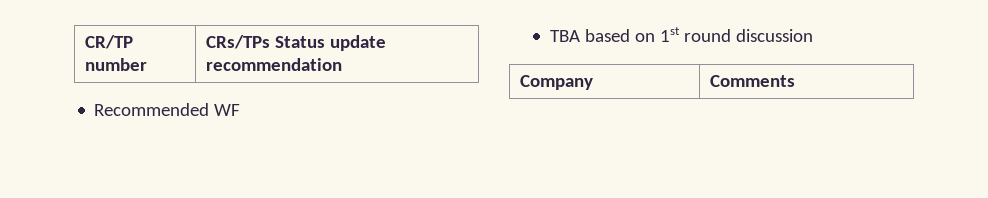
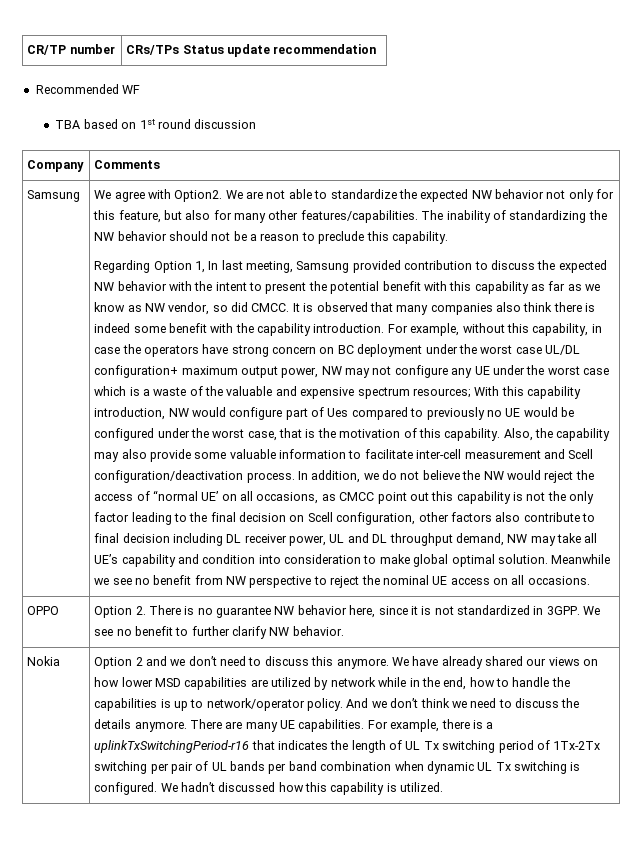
(796, 81) none -> [27,190,81,202] [94,189,615,202] [93,210,607,223] [94,231,448,244] [94,260,607,273] [94,281,601,294] [94,302,596,315] [94,323,602,336] [94,344,581,357] [94,365,610,378] [94,386,582,399] [94,407,575,420] [94,428,611,441] [94,449,594,462] [94,470,594,483] [94,490,595,504] [94,512,596,525] [94,533,598,546] [94,554,611,567] [94,575,590,588] [27,606,60,615] [94,605,601,618] [94,626,344,639] [27,656,61,666] [94,656,599,669] [94,677,570,690] [94,698,580,711] [94,719,494,732] [94,740,601,753] [94,761,581,774] [94,782,444,795] // Samsung | We agree with Option2. We are not able to standardize the expected NW behavior not only for this feature, but also for many other features/capabilities. The inability of standardizing the NW behavior should not be a reason to preclude this capability. // Regarding Option 1, In last meeting, Samsung provided contribution to discuss the expected NW behavior with the intent to present the potential benefit with this capability as far as we know as NW vendor, so did CMCC. It is observed that many companies also think there is indeed some benefit with the capability introduction. For example, without this capability, in case the operators have strong concern on BC deployment under the worst case UL/DL configuration+ maximum output power, NW may not configure any UE under the worst case which is a waste of the valuable and expensive spectrum resources; With this capability introduction, NW would configure part of Ues compared to previously no UE would be configured under the worst case, that is the motivation of this capability. Also, the capability may also provide some valuable information to facilitate inter-cell measurement and Scell configuration/deactivation process. In addition, we do not believe the NW would reject the access of “normal UE’ on all occasions, as CMCC point out this capability is not the only factor leading to the final decision on Scell configuration, other factors also contribute to final decision including DL receiver power, UL and DL throughput demand, NW may take all UE’s capability and condition into consideration to make global optimal solution. Meanwhile we see no benefit from NW perspective to reject the nominal UE access on all occasions. // OPPO | Option 2. There is no guarantee NW behavior here, since it is not standardized in 3GPP. We see no benefit to further clarify NW behavior. // Nokia | Option 2 and we don’t need to discuss this anymore. We have already shared our views on how lower MSD capabilities are utilized by network while in the end, how to handle the capabilities is up to network/operator policy. And we don’t think we need to discuss the details anymore. There are many UE capabilities. For example, there is a uplinkTxSwitchingPeriod-r16 that indicates the length of UL Tx switching period of 1Tx-2Tx switching per pair of UL bands per band combination when dynamic UL Tx switching is configured. We hadn’t discussed how this capability is utilized.

